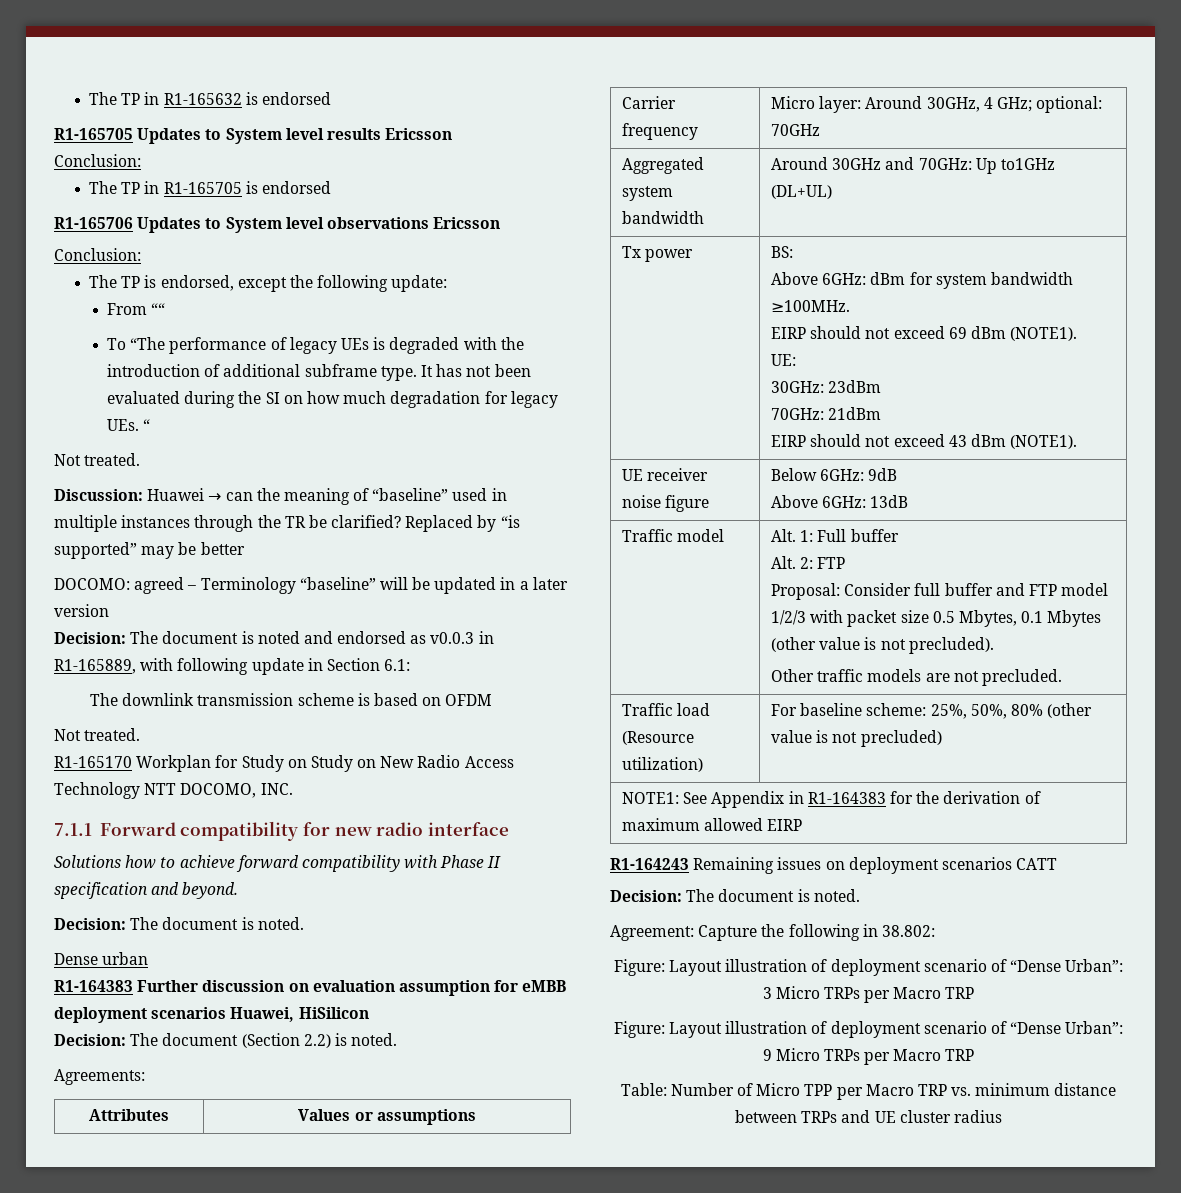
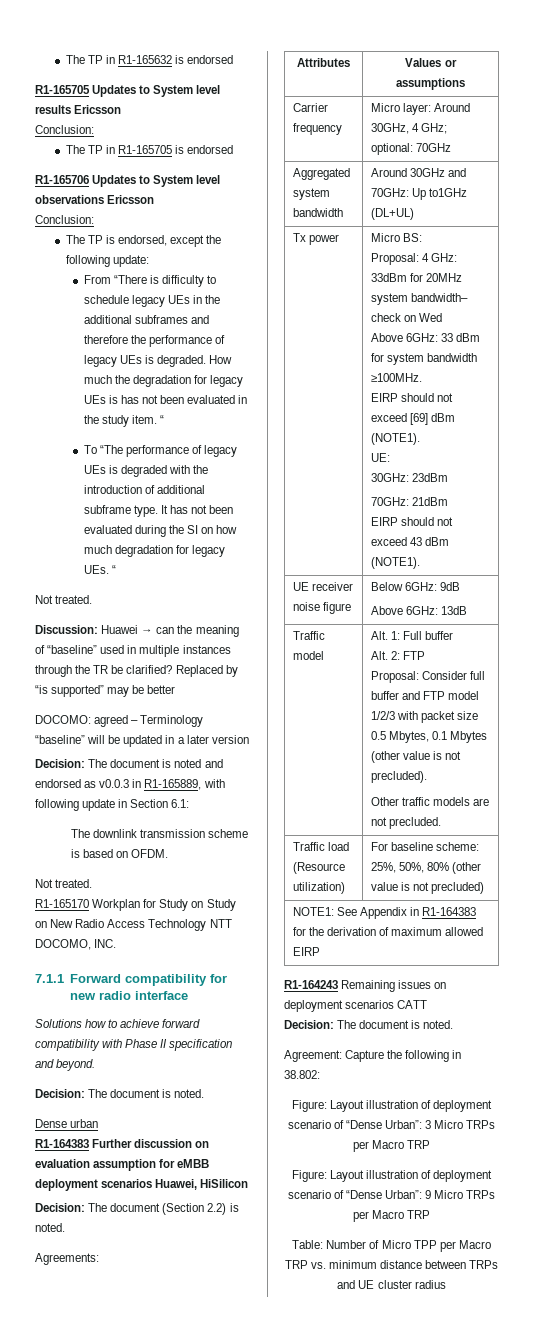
[151,303,166,315] ““ -> [113,275,217,287] [83,295,221,307] [83,315,210,324] [83,335,226,347] [83,355,233,367] [83,375,244,387] [83,395,248,404] [83,415,165,427] “There is difficulty to schedule legacy UEs in the additional subframes and therefore the performance of legacy UEs is degraded. How much the degradation for legacy UEs is has not been evaluated in the study item. “
[445,694,493,706] OFDM -> [131,849,169,858] OFDM.
(694, 255) none -> [370,233,400,242] Micro
[771,272,867,285] // Above 6GHz: -> [370,253,458,265] [370,273,463,282] [370,293,469,305] [370,313,443,322] [370,333,454,342] // Proposal: 4 GHz: 33dBm for 20MHz system bandwidth– check on Wed // Above 6GHz: 33
[948,327,967,339] 69 -> [410,413,429,425] [69]

